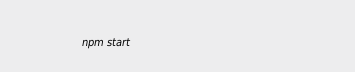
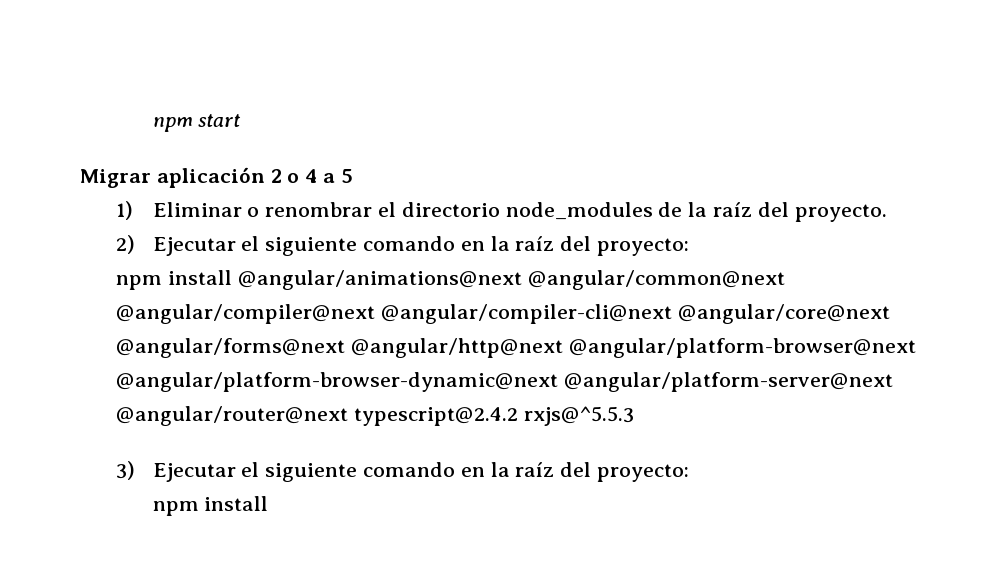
(132, 42) none -> [80,167,353,188] [116,201,887,222] [116,235,690,256] [116,270,785,290] [116,304,890,324] [116,338,916,358] [116,372,894,392] [116,406,634,426] [116,461,690,482] [152,496,269,516] // Migrar aplicación 2 o 4 a 5 // 1) Eliminar o renombrar el directorio node_modules de la raíz del proyecto. // 2) Ejecutar el siguiente comando en la raíz del proyecto: // npm install @angular/animations@next @angular/common@next @angular/compiler@next @angular/compiler-cli@next @angular/core@next @angular/forms@next @angular/http@next @angular/platform-browser@next @angular/platform-browser-dynamic@next @angular/platform-server@next @angular/router@next typescript@2.4.2 rxjs@^5.5.3 // 3) Ejecutar el siguiente comando en la raíz del proyecto: // npm install

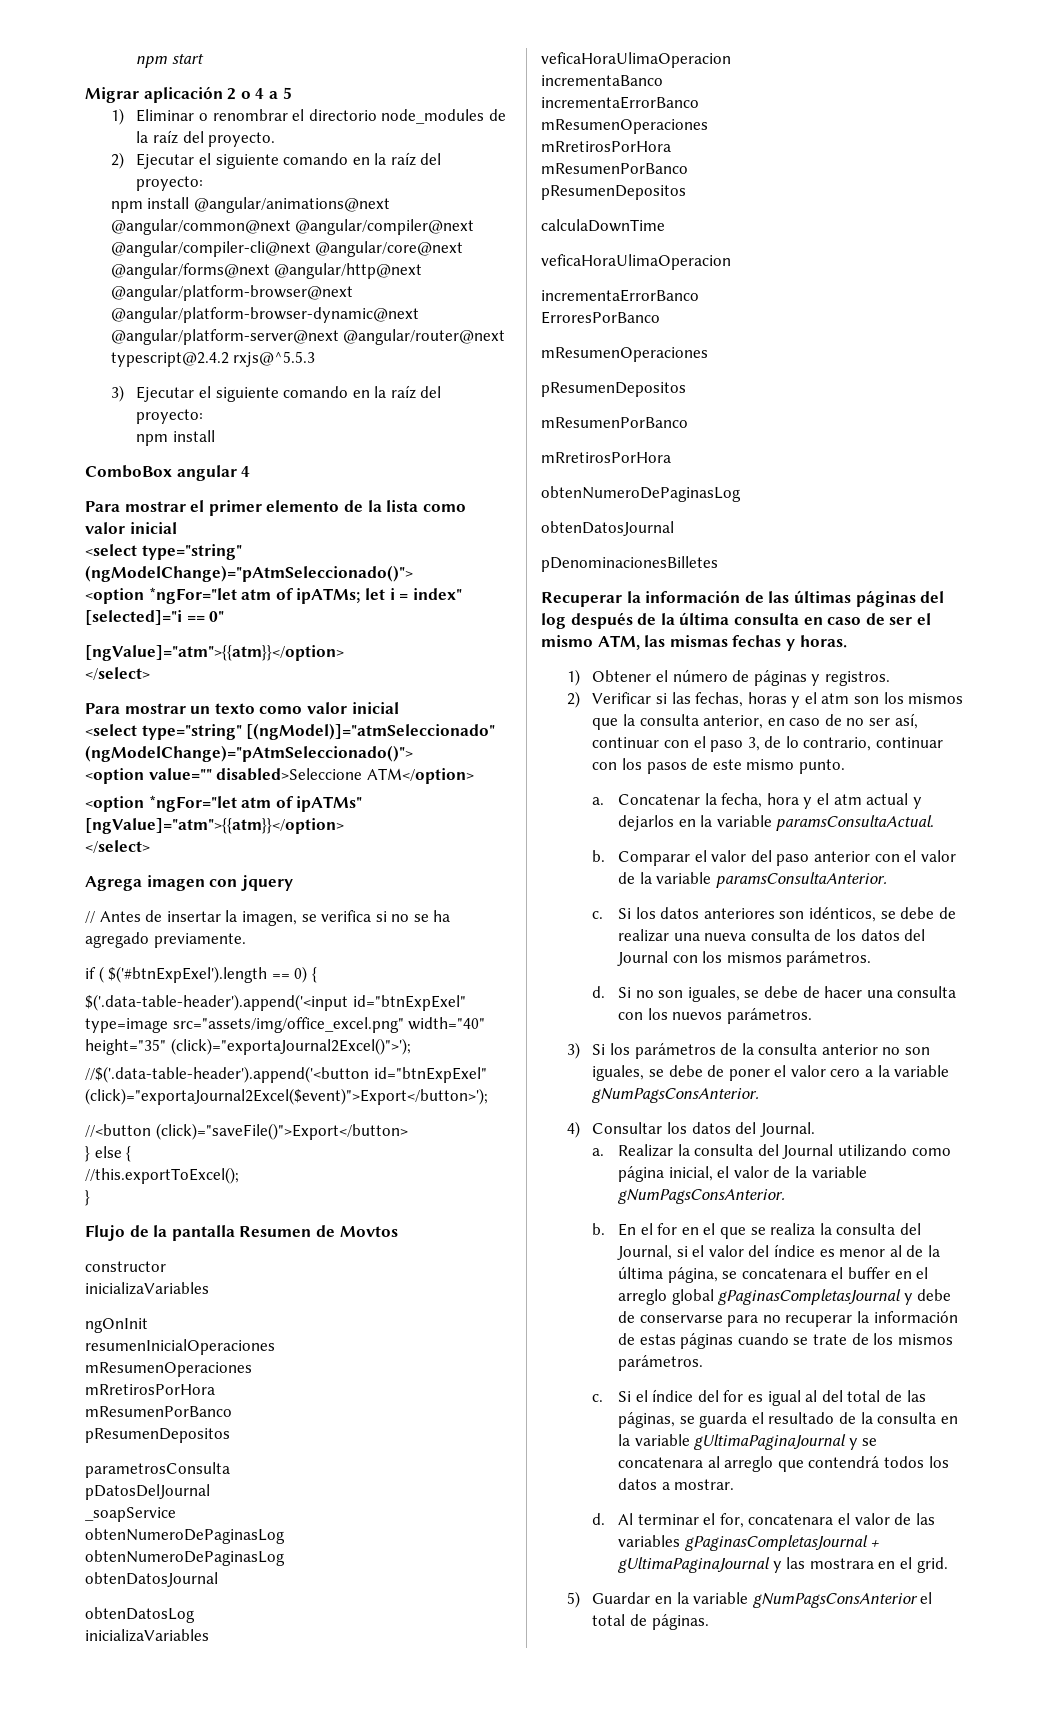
(269, 503) none -> [85,465,251,481] [85,500,466,516] [85,522,177,534] [85,544,242,560] [85,565,413,582] [85,587,462,604] [85,610,225,625] [85,645,344,661] [85,667,150,680] [85,702,399,714] [85,723,496,740] [85,745,413,762] [85,768,474,784] [85,795,363,812] [85,818,344,834] [85,840,150,853] [85,875,293,891] [85,910,451,926] [85,932,246,948] [85,966,317,983] [85,994,466,1011] [85,1017,486,1033] [85,1038,411,1055] [85,1066,487,1083] [85,1088,488,1105] [85,1123,408,1140] [85,1146,132,1162] [85,1167,239,1184] [85,1190,90,1206] [85,1225,398,1241] [85,1261,166,1272] [85,1282,209,1295] [85,1318,148,1333] [85,1339,275,1355] [85,1362,252,1377] [85,1384,215,1395] [85,1406,232,1417] [85,1428,230,1443] [85,1462,230,1478] [85,1484,210,1500] [85,1507,176,1522] [85,1528,285,1544] [85,1550,285,1566] [85,1572,218,1587] [85,1607,195,1623] [85,1629,209,1642] [541,52,731,68] [541,75,663,86] [541,96,699,109] [541,119,708,134] [541,141,671,152] [541,163,688,174] [541,185,686,200] [541,219,665,232] [541,254,731,270] [541,289,699,302] [541,311,660,324] [541,347,708,362] [541,382,686,397] [541,417,688,428] [541,452,671,463] [541,486,741,502] [541,521,674,536] [541,556,718,572] [541,590,945,607] [541,612,931,629] [541,635,847,651] [566,669,890,686] [566,691,964,708] [592,713,918,730] [592,736,944,752] [592,758,845,774] [592,793,922,809] [618,815,935,831] [592,850,956,866] [618,872,887,888] [592,907,956,922] [618,929,926,942] [617,951,872,967] [592,986,957,1002] [618,1008,812,1024] [566,1042,931,1059] [592,1065,950,1081] [592,1088,760,1103] [566,1121,815,1138] [592,1144,951,1159] [618,1166,867,1182] [618,1189,786,1204] [592,1223,921,1239] [617,1244,940,1260] [618,1266,929,1283] [618,1289,952,1305] [618,1311,958,1327] [618,1333,953,1349] [618,1355,704,1371] [592,1389,926,1406] [618,1412,958,1428] [618,1434,878,1450] [618,1456,949,1472] [618,1478,735,1490] [592,1513,935,1528] [618,1535,880,1551] [618,1557,948,1573] [566,1591,933,1608] [592,1614,709,1630] // ComboBox angular 4 // Para mostrar el primer elemento de la lista como valor inicial // <select type="string" (ngModelChange)="pAtmSeleccionado()"> // <option *ngFor="let atm of ipATMs; let i = index" [selected]="i == 0" // [ngValue]="atm">{{atm}}</option> // </select> // Para mostrar un texto como valor inicial // <select type="string" [(ngModel)]="atmSeleccionado" (ngModelChange)="pAtmSeleccionado()"> // <option value="" disabled>Seleccione ATM</option> // <option *ngFor="let atm of ipATMs" [ngValue]="atm">{{atm}}</option> // </select> // Agrega imagen con jquery // // Antes de insertar la imagen, se verifica si no se ha agregado previamente. // if ( $('#btnExpExel').length == 0) { // $('.data-table-header').append('<input id="btnExpExel" type=image src="assets/img/office_excel.png" width="40" height="35" (click)="exportaJournal2Excel()">'); // //$('.data-table-header').append('<button id="btnExpExel" (click)="exportaJournal2Excel($event)">Export</button>'); // //<button (click)="saveFile()">Export</button> // } else { // //this.exportToExcel(); // } // Flujo de la pantalla Resumen de Movtos // constructor // inicializaVariables // ngOnInit // resumenInicialOperaciones // mResumenOperaciones // mRretirosPorHora // mResumenPorBanco // pResumenDepositos // parametrosConsulta // pDatosDelJournal // _soapService // obtenNumeroDePaginasLog // obtenNumeroDePaginasLog // obtenDatosJournal // obtenDatosLog // inicializaVariables // veficaHoraUlimaOperacion // incrementaBanco // incrementaErrorBanco // mResumenOperaciones // mRretirosPorHora // mResumenPorBanco // pResumenDepositos // calculaDownTime // veficaHoraUlimaOperacion // incrementaErrorBanco // ErroresPorBanco // mResumenOperaciones // pResumenDepositos // mResumenPorBanco // mRretirosPorHora // obtenNumeroDePaginasLog // obtenDatosJournal // pDenominacionesBilletes // Recuperar la información de las últimas páginas del log después de la última consulta en caso de ser el mismo ATM, las mismas fechas y horas. // 1) Obtener el número de páginas y registros. // 2) Verificar si las fechas, horas y el atm son los mismos que la consulta anterior, en caso de no ser así, continuar con el paso 3, de lo contrario, continuar con los pasos de este mismo punto. // a. Concatenar la fecha, hora y el atm actual y dejarlos en la variable paramsConsultaActual. // b. Comparar el valor del paso anterior con el valor de la variable paramsConsultaAnterior. // c. Si los datos anteriores son idénticos, se debe de realizar una nueva consulta de los datos del Journal con los mismos parámetros. // d. Si no son iguales, se debe de hacer una consulta con los nuevos parámetros. // 3) Si los parámetros de la consulta anterior no son iguales, se debe de poner el valor cero a la variable gNumPagsConsAnterior. // 4) Consultar los datos del Journal. // a. Realizar la consulta del Journal utilizando como página inicial, el valor de la variable gNumPagsConsAnterior. // b. En el for en el que se realiza la consulta del Journal, si el valor del índice es menor al de la última página, se concatenara el buffer en el arreglo global gPaginasCompletasJournal y debe de conservarse para no recuperar la información de estas páginas cuando se trate de los mismos parámetros. // c. Si el índice del for es igual al del total de las páginas, se guarda el resultado de la consulta en la variable gUltimaPaginaJournal y se concatenara al arreglo que contendrá todos los datos a mostrar. // d. Al terminar el for, concatenara el valor de las variables gPaginasCompletasJournal + gUltimaPaginaJournal y las mostrara en el grid. // 5) Guardar en la variable gNumPagsConsAnterior el total de páginas.

